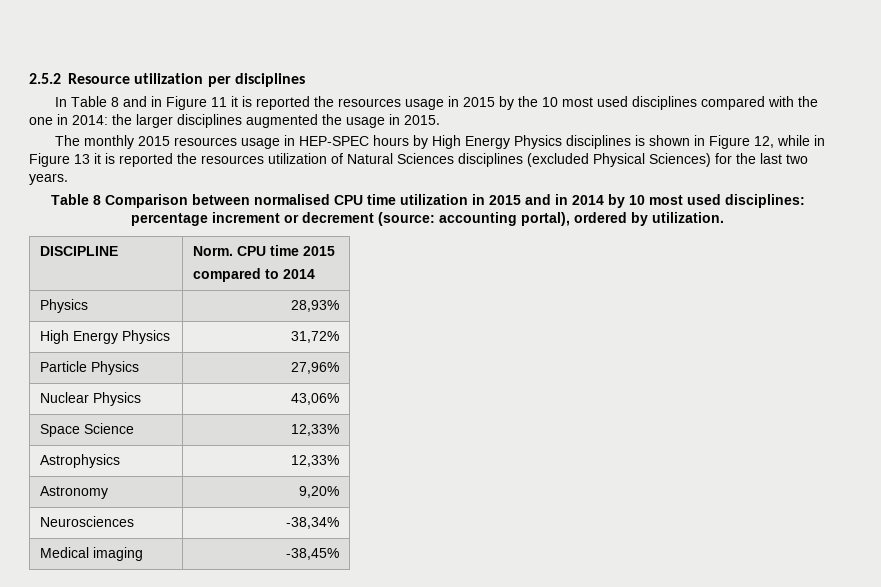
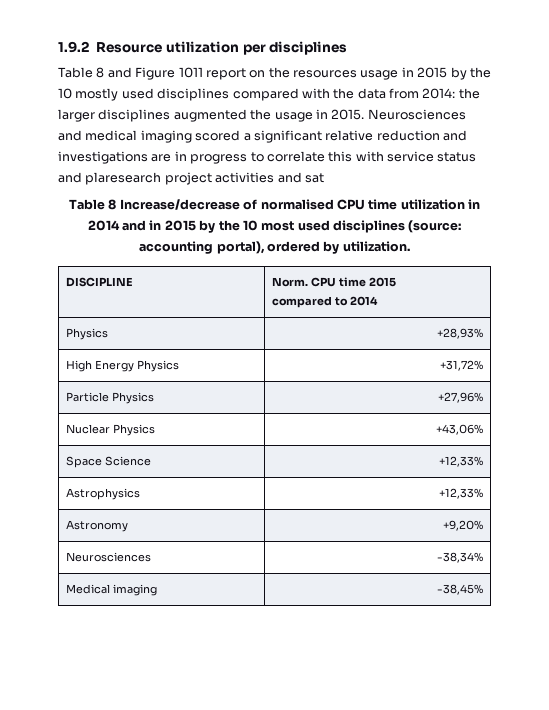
[29,73,61,84] 2.5.2 -> [58,41,90,53] 1.9.2
[55,97,68,107] In -> (348, 48) none
[151,96,311,110] in Figure 11 it is reported -> [135,67,266,80] Figure 1011 report on
[562,97,594,107] most -> [75,88,119,101] mostly
[29,114,68,125] one in -> [357,88,419,99] data from
[55,135,826,149] [29,153,808,167] [29,173,68,185] [50,194,250,208] // The monthly 2015 resources usage in HEP-SPEC hours by High Energy Physics disciplines is shown in Figure 12, while in Figure 13 it is reported the resources utilization of Natural Sciences disciplines (excluded Physical Sciences) for the last two years. // Table 8 Comparison between -> [367,109,466,120] [58,130,467,143] [58,151,477,164] [58,172,324,185] [69,199,258,210] Neurosciences and medical imaging scored a significant relative reduction and investigations are in progress to correlate this with service status and plaresearch project activities and sat // Table 8 Increase/decrease of
[488,194,805,208] [131,212,374,226] 2015 and in 2014 by 10 most used disciplines: percentage increment or decrement -> [87,220,405,233] 2014 and in 2015 by the 10 most used disciplines
[291,300,340,312] 28,93% -> [436,328,483,339] +28,93%
[291,331,340,343] 31,72% -> [439,360,483,371] +31,72%
[291,362,340,374] 27,96% -> [437,392,483,403] +27,96%
[291,393,340,405] 43,06% -> [435,424,483,435] +43,06%
[291,424,340,436] 12,33% -> [438,456,483,467] +12,33%
[291,455,340,467] 12,33% -> [438,488,483,499] +12,33%
[299,486,340,498] 9,20% -> [442,520,483,531] +9,20%

